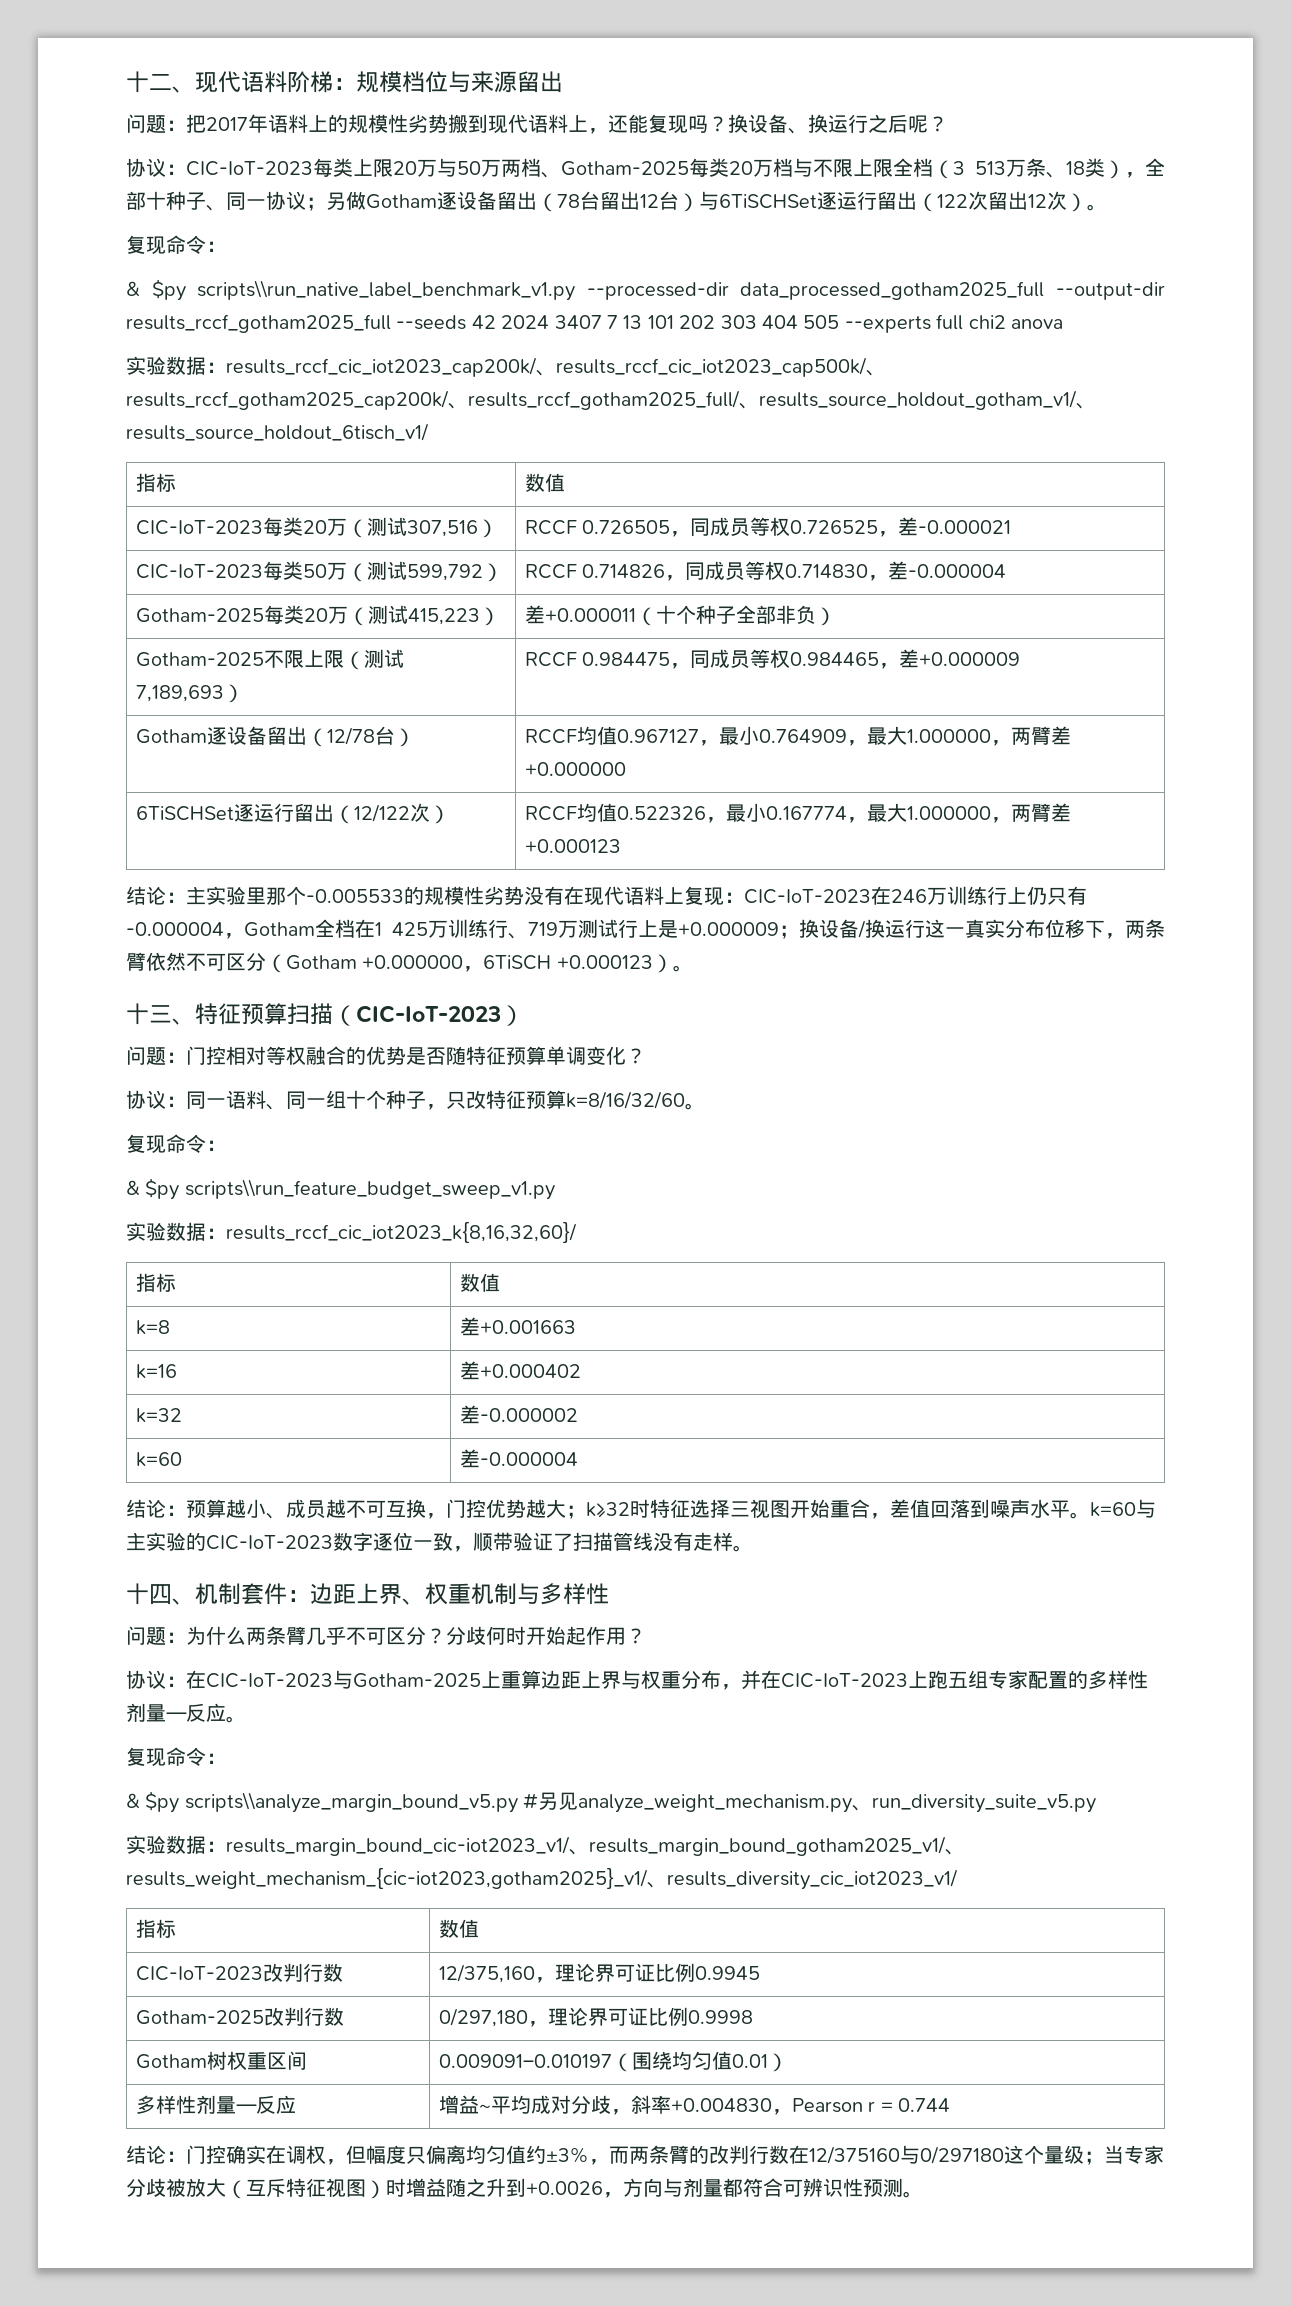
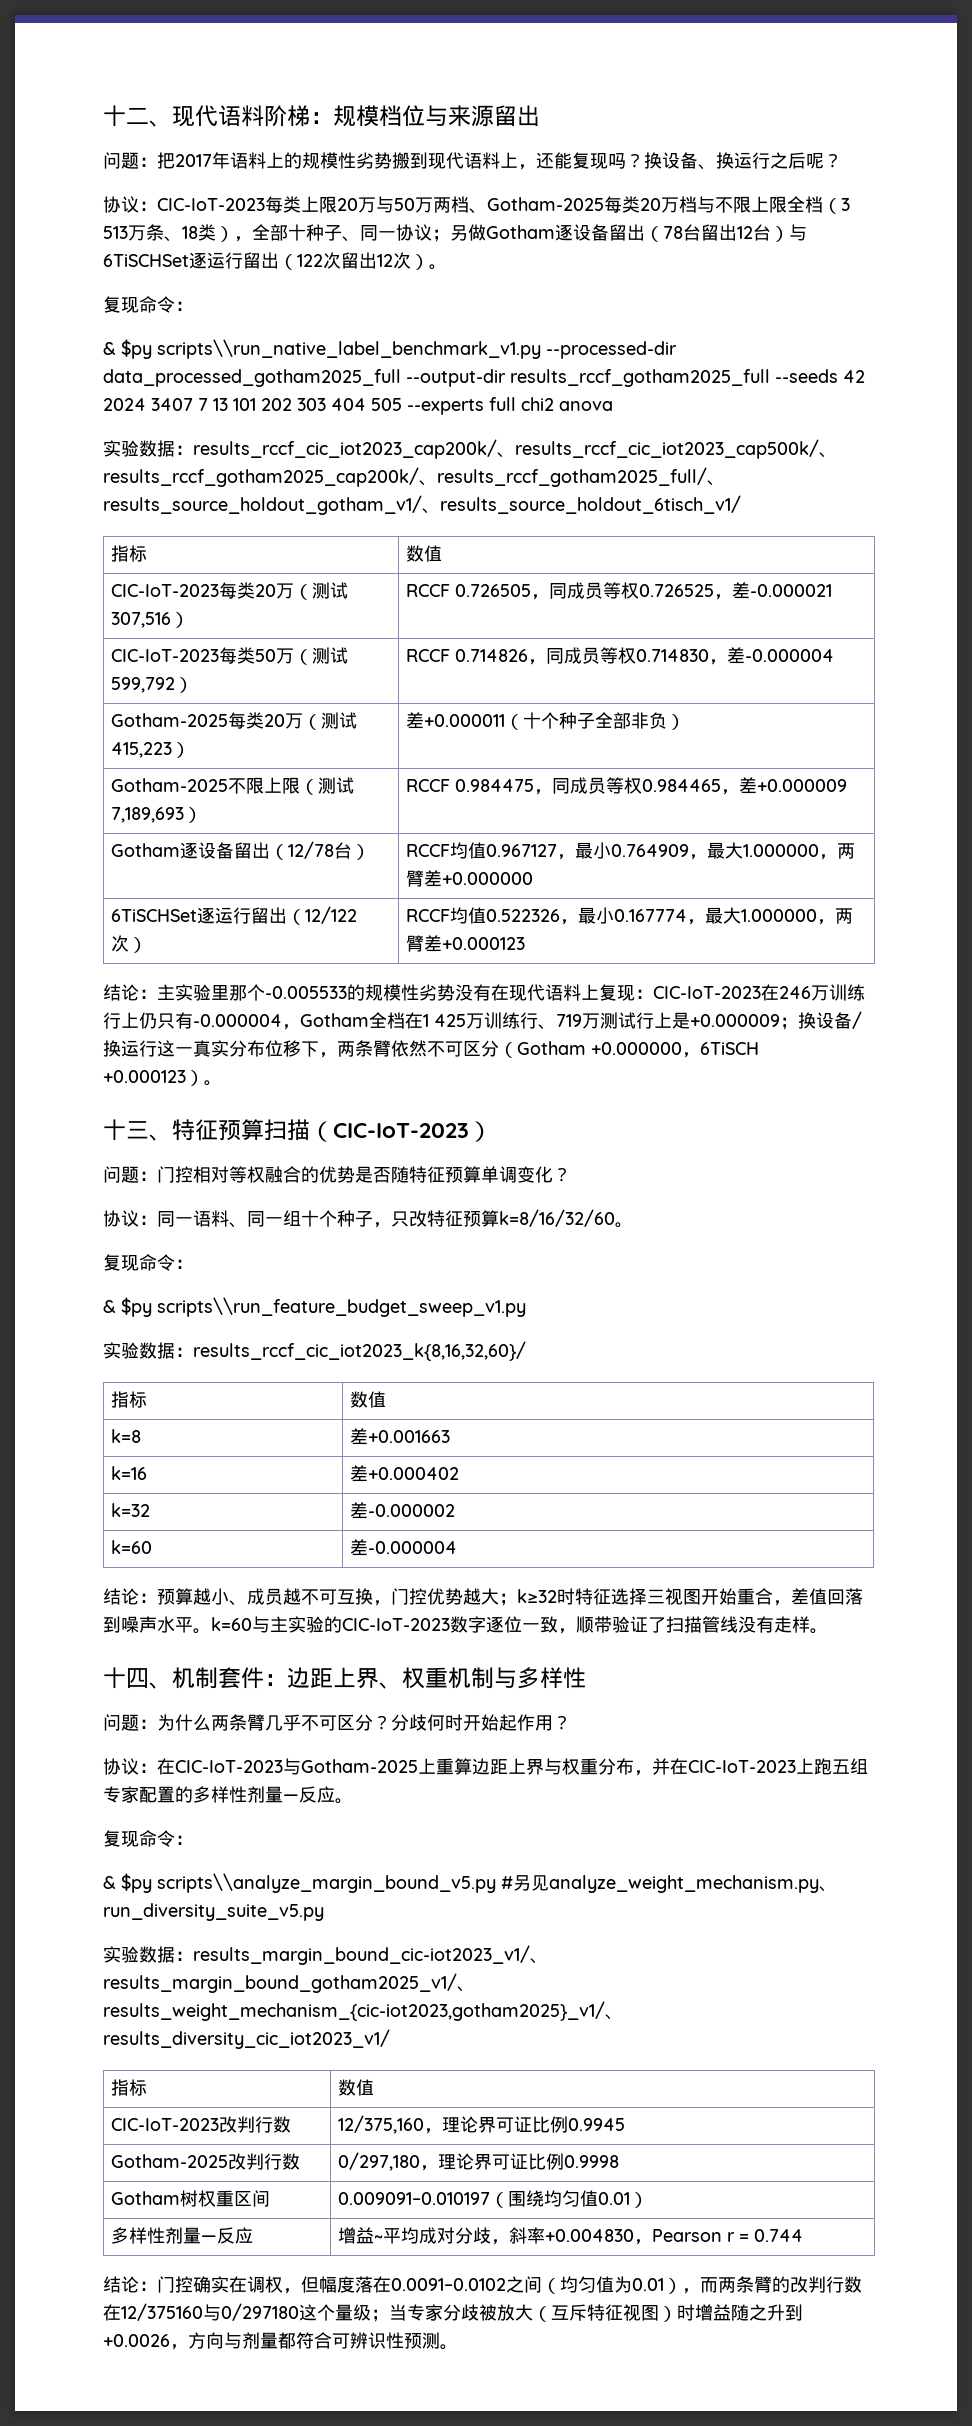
[406,2145,589,2164] 只偏离均匀值约±3% -> [355,2276,682,2294] 落在0.0091–0.0102之间（均匀值为0.01）

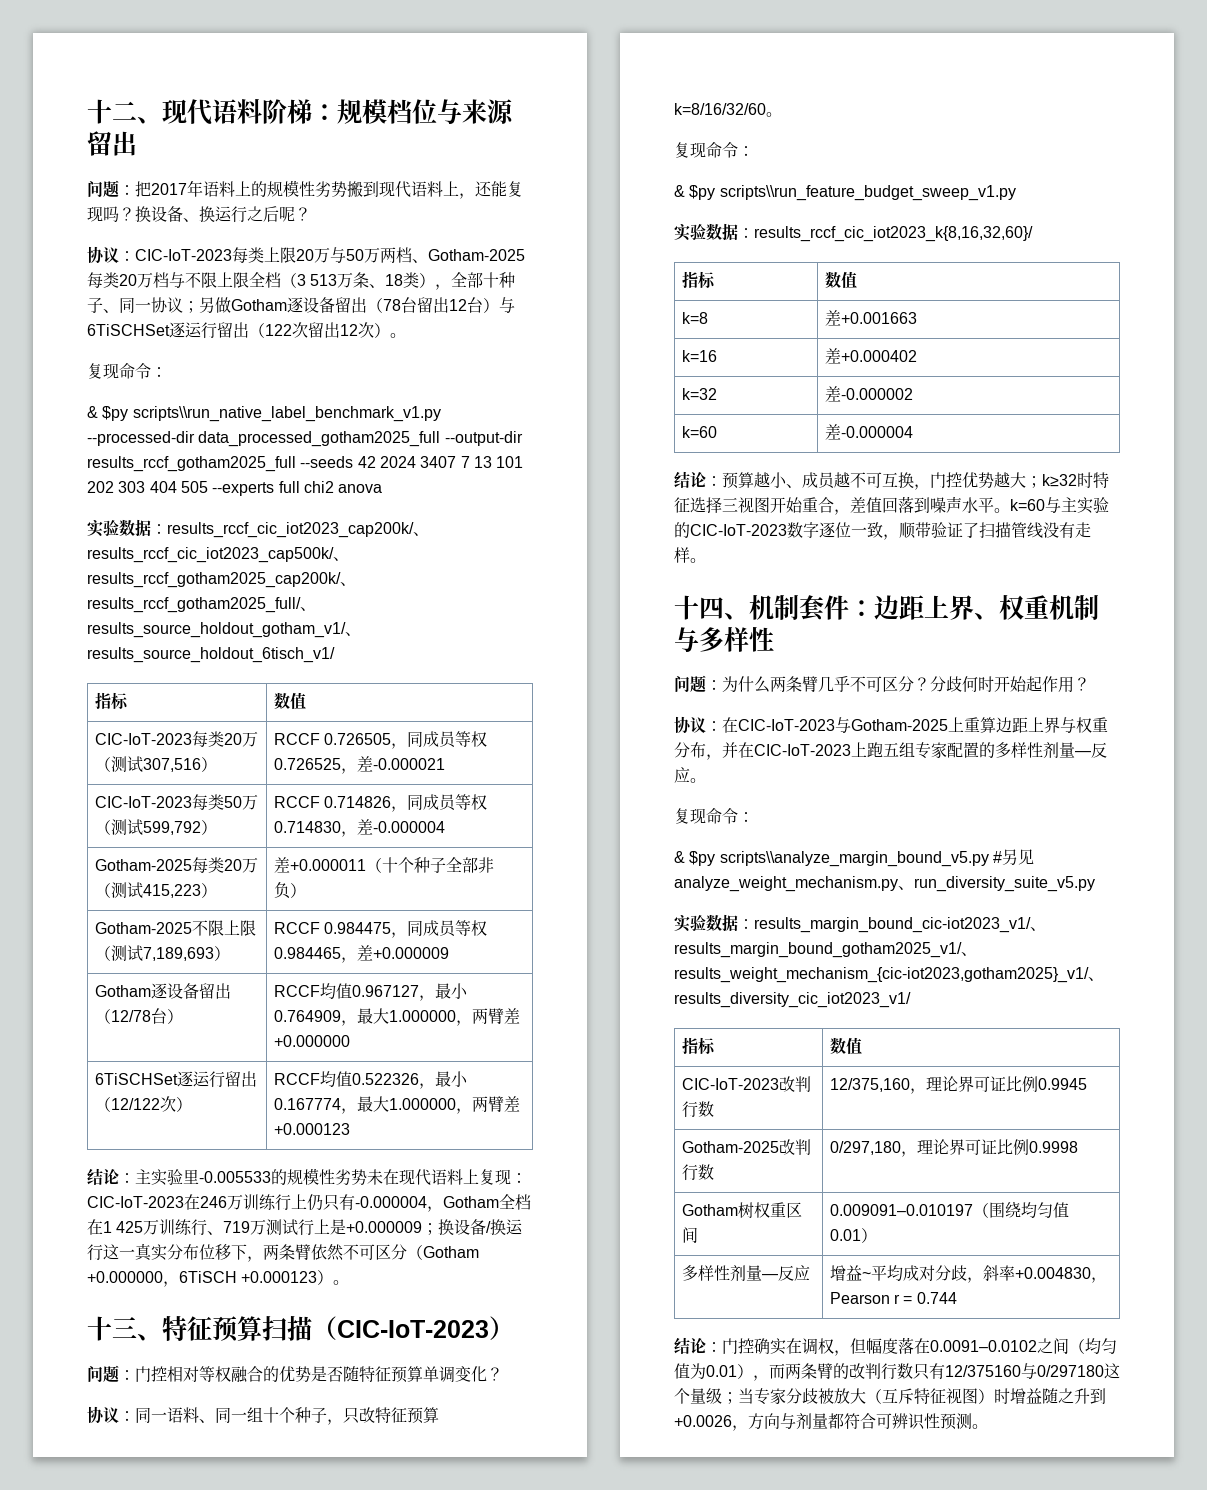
[229,984,265,1001] 那个 -> (199, 1176) none
[455,984,491,1001] 没有 -> [367,1169,383,1185] 未
[103,2304,121,2321] 在 -> [913,1363,945,1380] 只有

